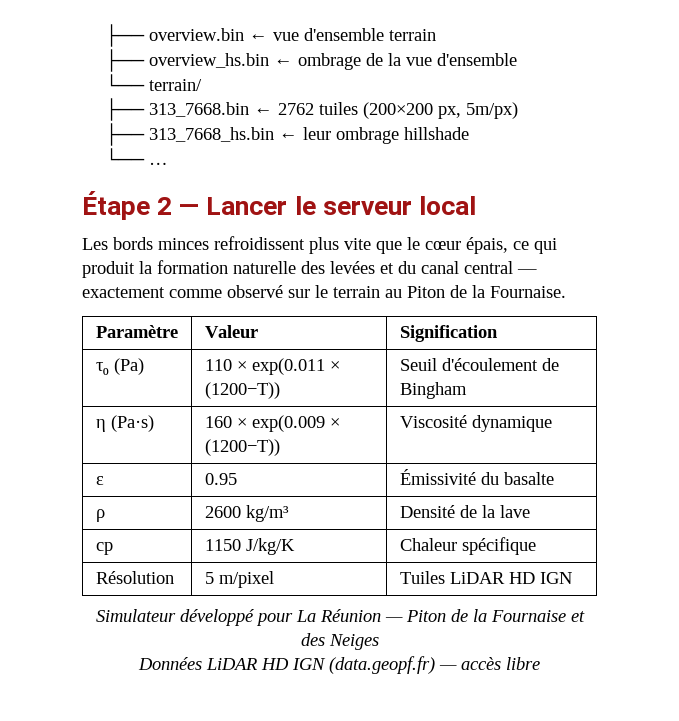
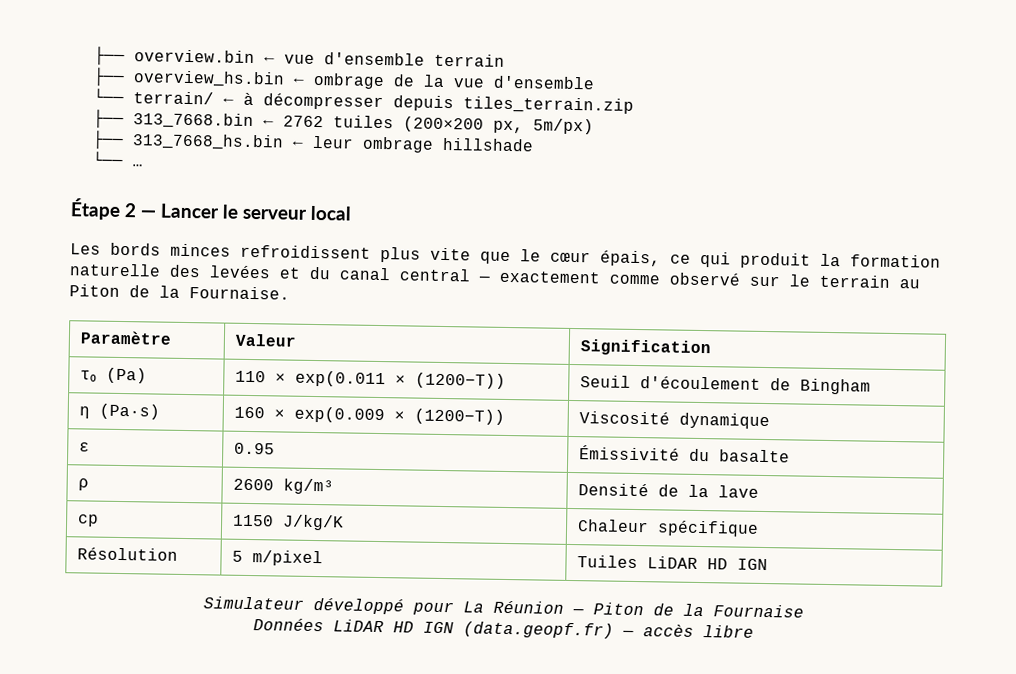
(203, 85) none -> [222,92,634,114] ← à décompresser depuis tiles_terrain.zip
[570,611,585,622] [300,633,379,650] et des Neiges -> (804, 611) none

